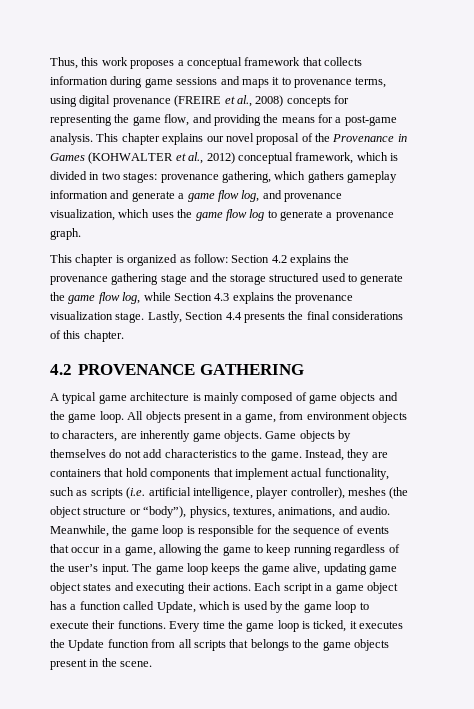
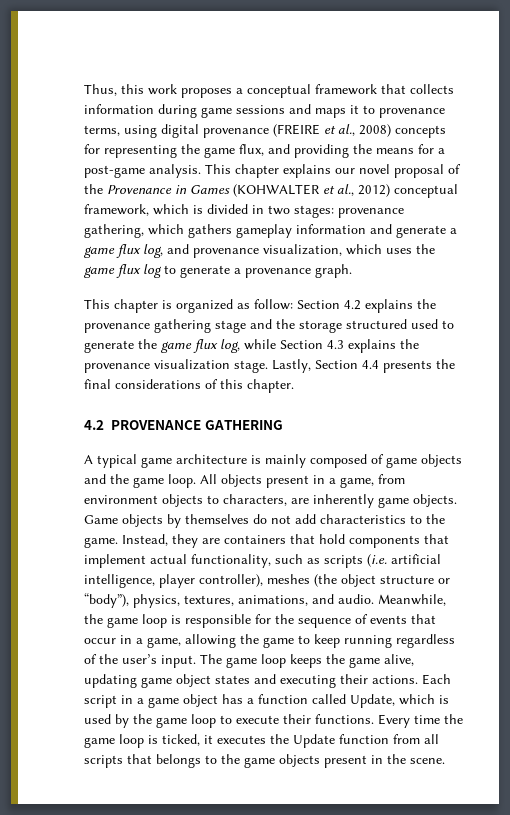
[164,114,190,126] flow, -> [239,144,264,156] flux,
[217,190,239,202] flow -> [116,244,141,258] flux
[225,209,247,221] flow -> [116,264,141,278] flux
[98,292,120,304] flow -> [193,339,218,353] flux

